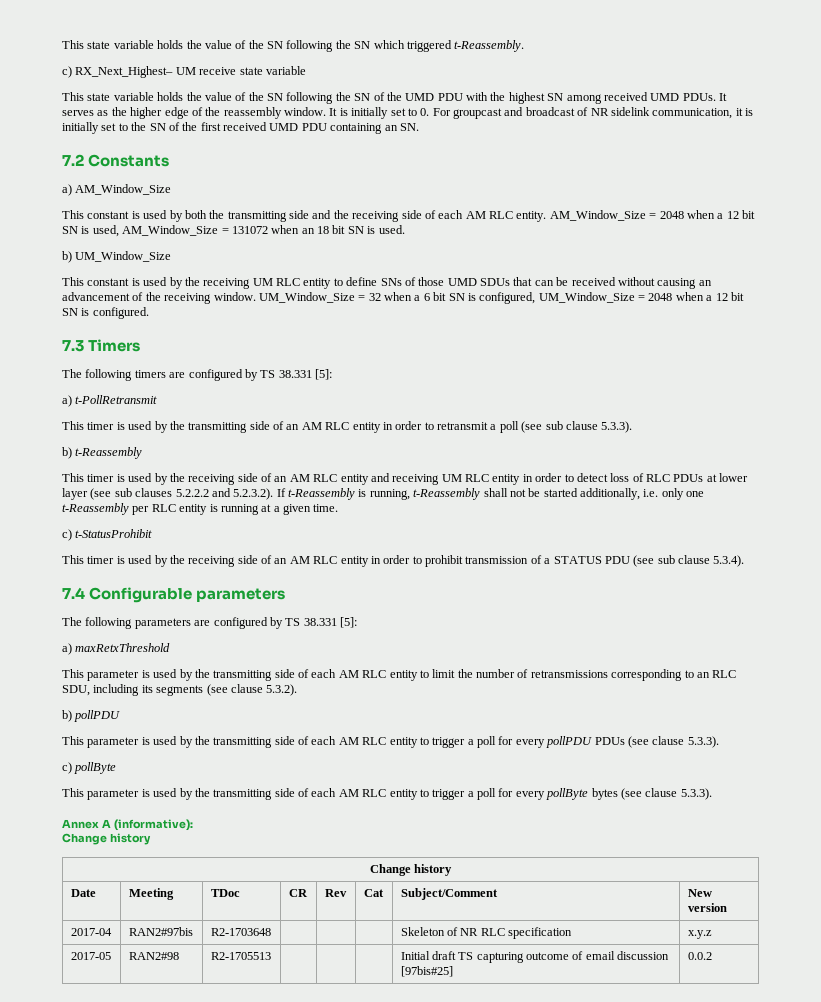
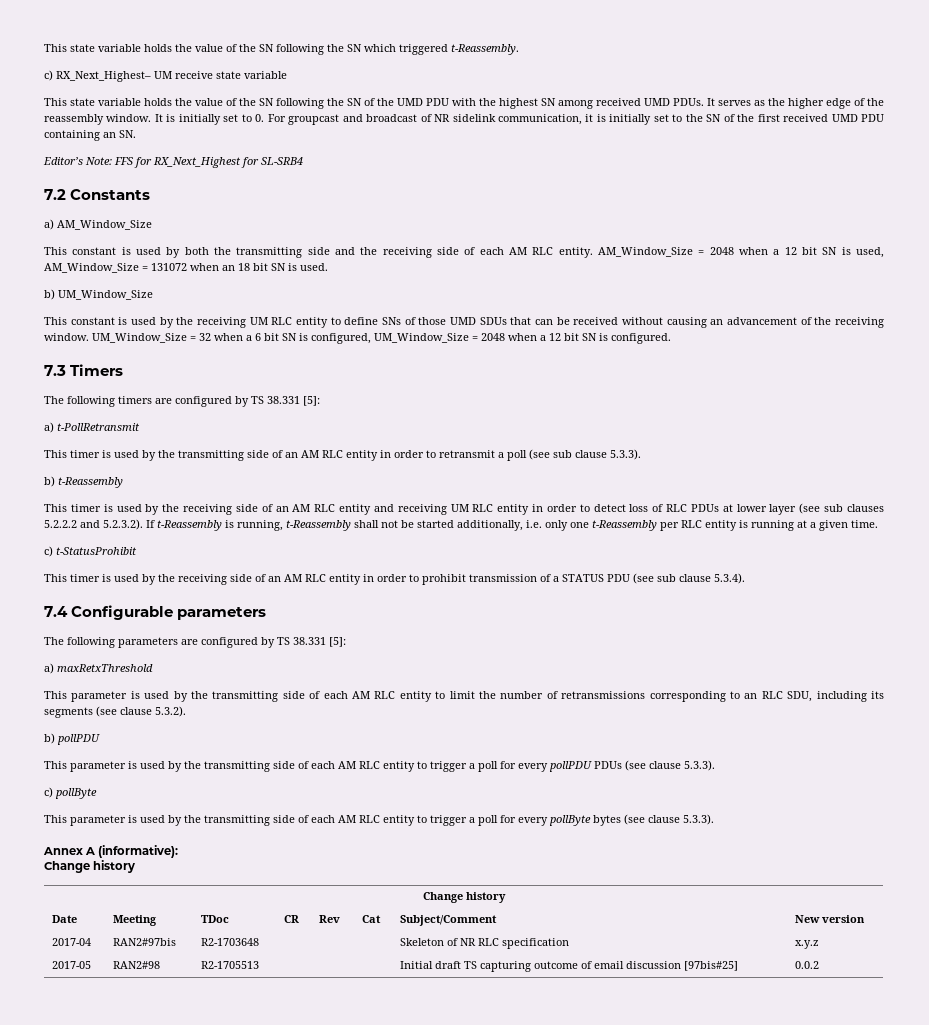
(419, 127) none -> [43,157,303,168] // Editor’s Note: FFS for RX_Next_Highest for SL-SRB4

